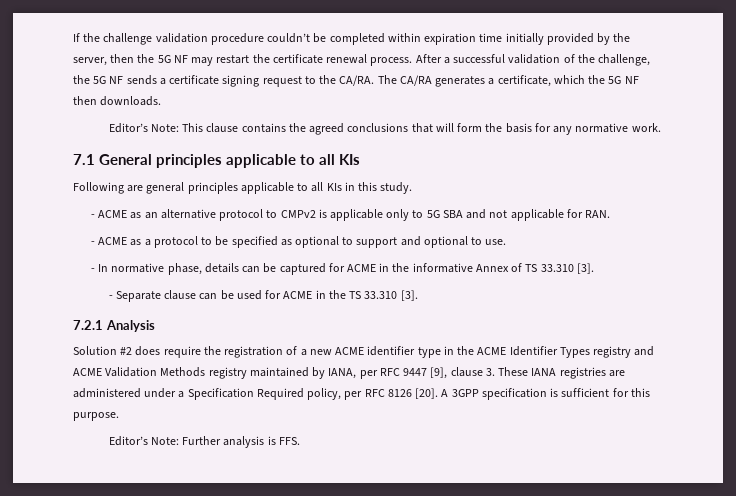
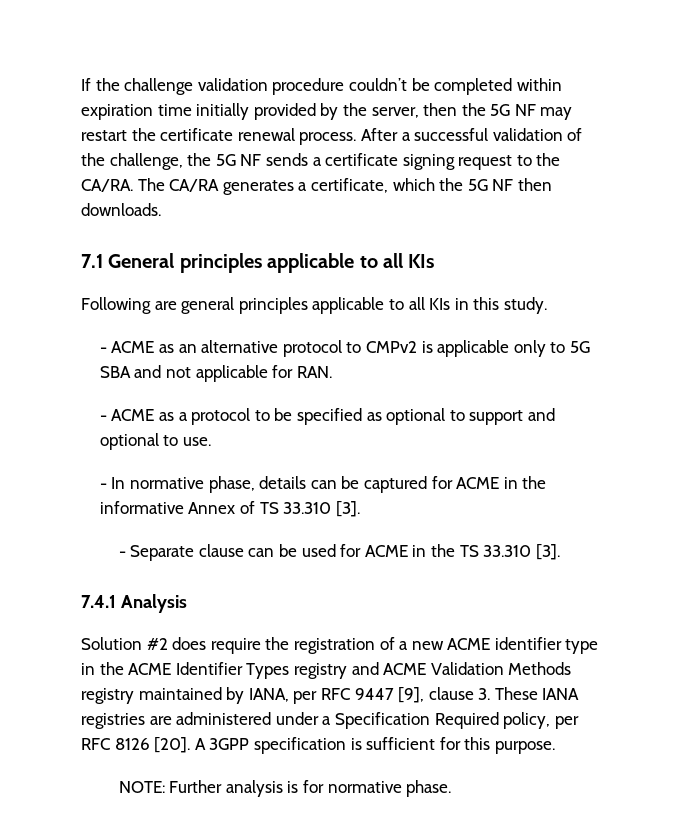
[108,123,661,135] // Editor’s Note: This clause contains the agreed conclusions that will form the basis for any normative work. -> (161, 209) none
[73,320,103,330] 7.2.1 -> [81,595,116,608] 7.4.1
[108,436,179,446] Editor’s Note: -> [118,781,165,793] NOTE:
[278,437,300,445] FFS. -> [303,780,452,797] for normative phase.

